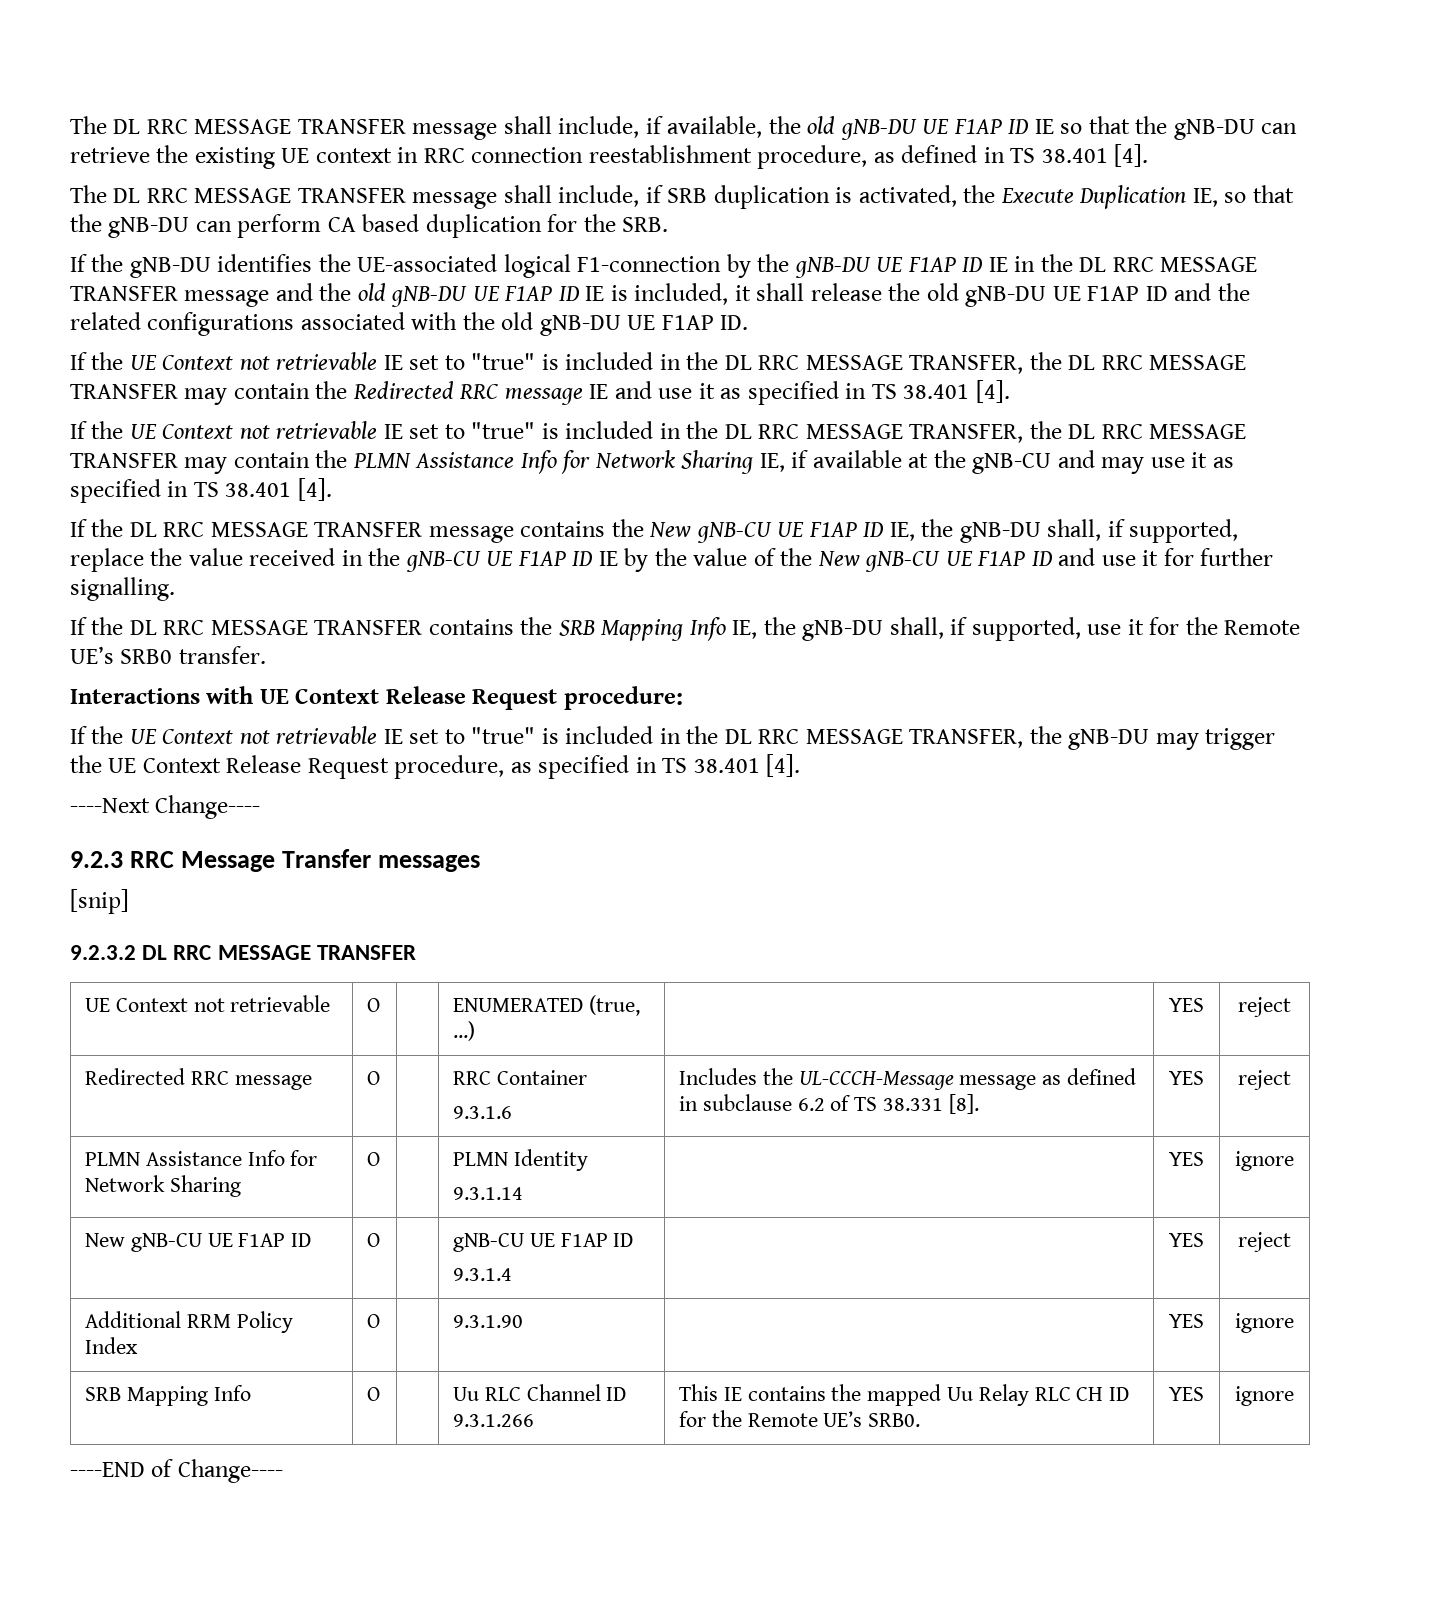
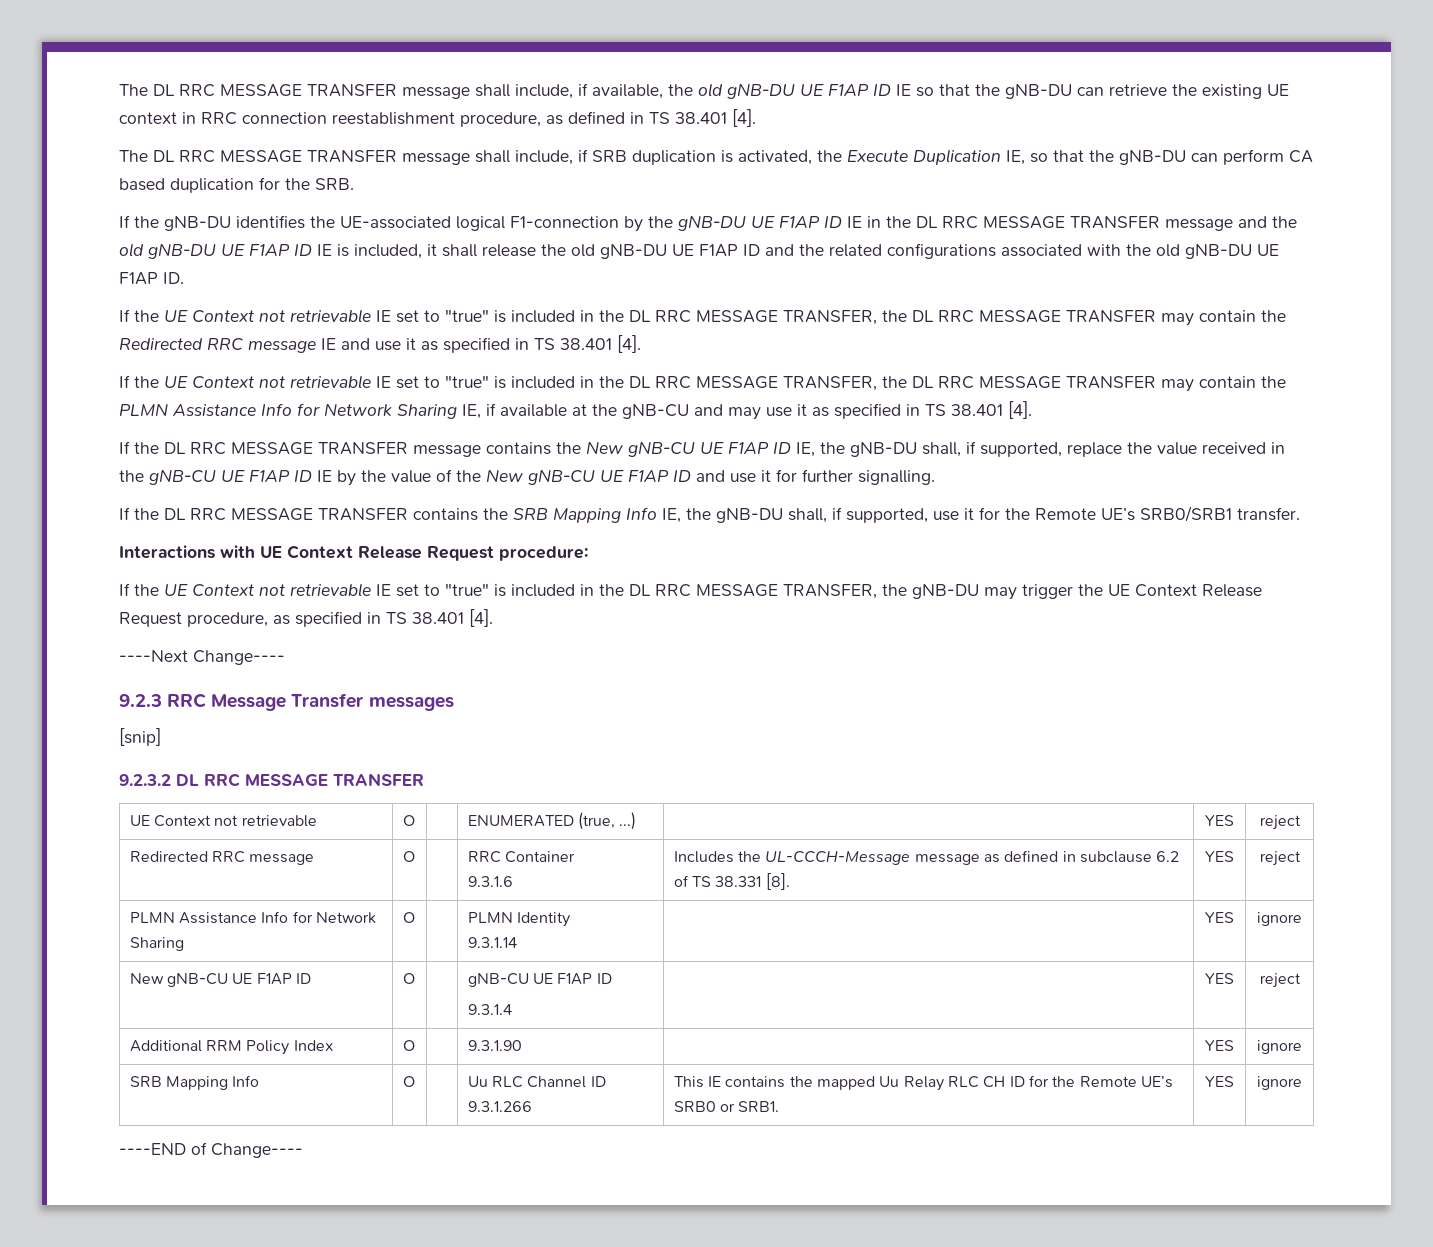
[120,649,173,664] SRB0 -> [1140,506,1232,522] SRB0/SRB1
[868,1413,921,1427] SRB0. -> [673,1101,780,1112] SRB0 or SRB1.

